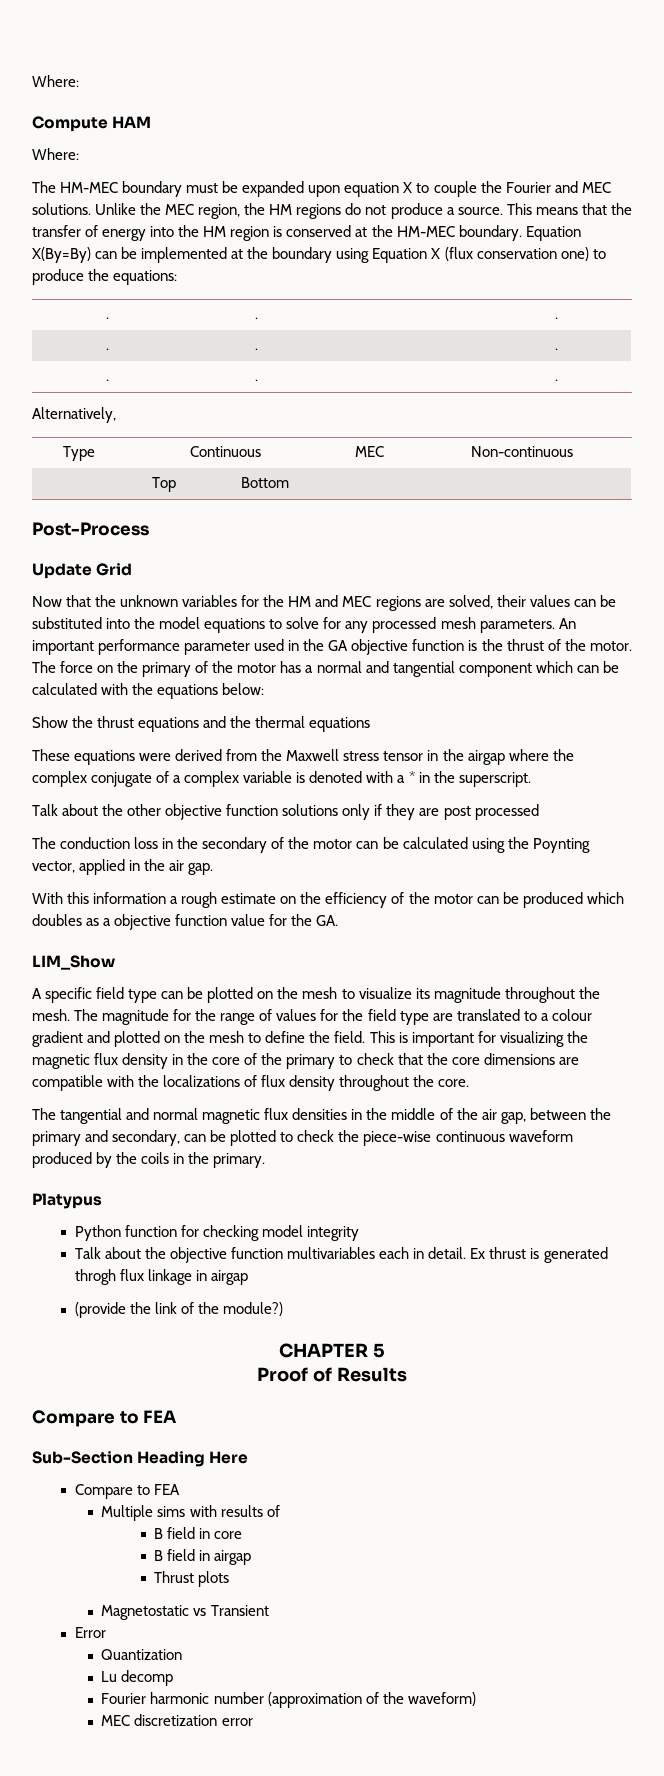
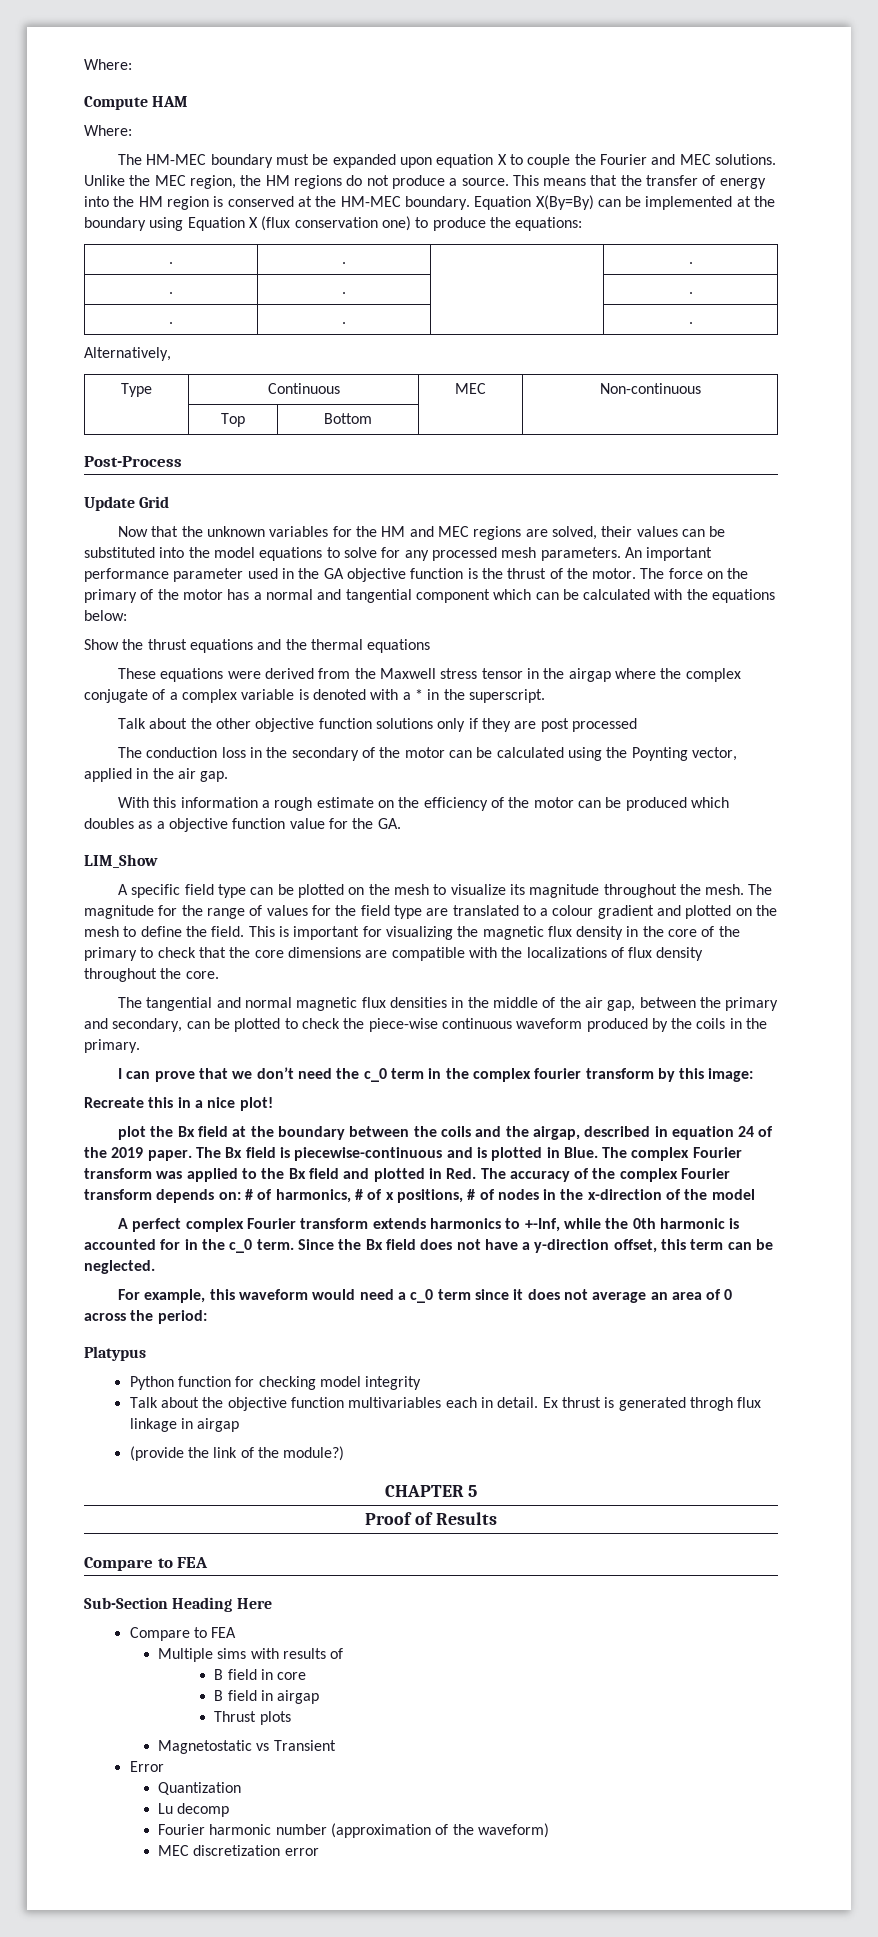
(266, 1160) none -> [118,1067,754,1082] [84,1097,273,1111] [118,1126,774,1140] [84,1147,742,1161] [84,1168,731,1182] [84,1189,755,1203] [118,1218,740,1232] [84,1239,774,1253] [84,1260,155,1274] [118,1289,733,1303] [84,1310,207,1324] // I can prove that we don’t need the c_0 term in the complex fourier transform by this image: // Recreate this in a nice plot! // plot the Bx field at the boundary between the coils and the airgap, described in equation 24 of the 2019 paper. The Bx field is piecewise-continuous and is plotted in Blue. The complex Fourier transform was applied to the Bx field and plotted in Red. The accuracy of the complex Fourier transform depends on: # of harmonics, # of x positions, # of nodes in the x-direction of the model // A perfect complex Fourier transform extends harmonics to +-Inf, while the 0th harmonic is accounted for in the c_0 term. Since the Bx field does not have a y-direction offset, this term can be neglected. // For example, this waveform would need a c_0 term since it does not average an area of 0 across the period:

